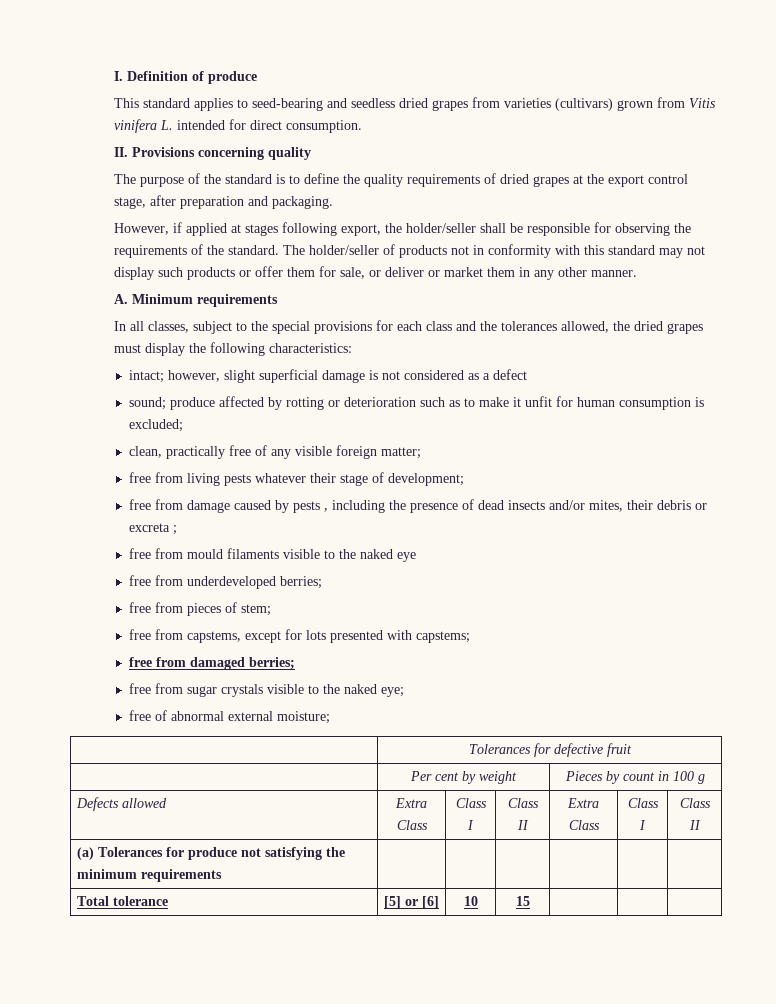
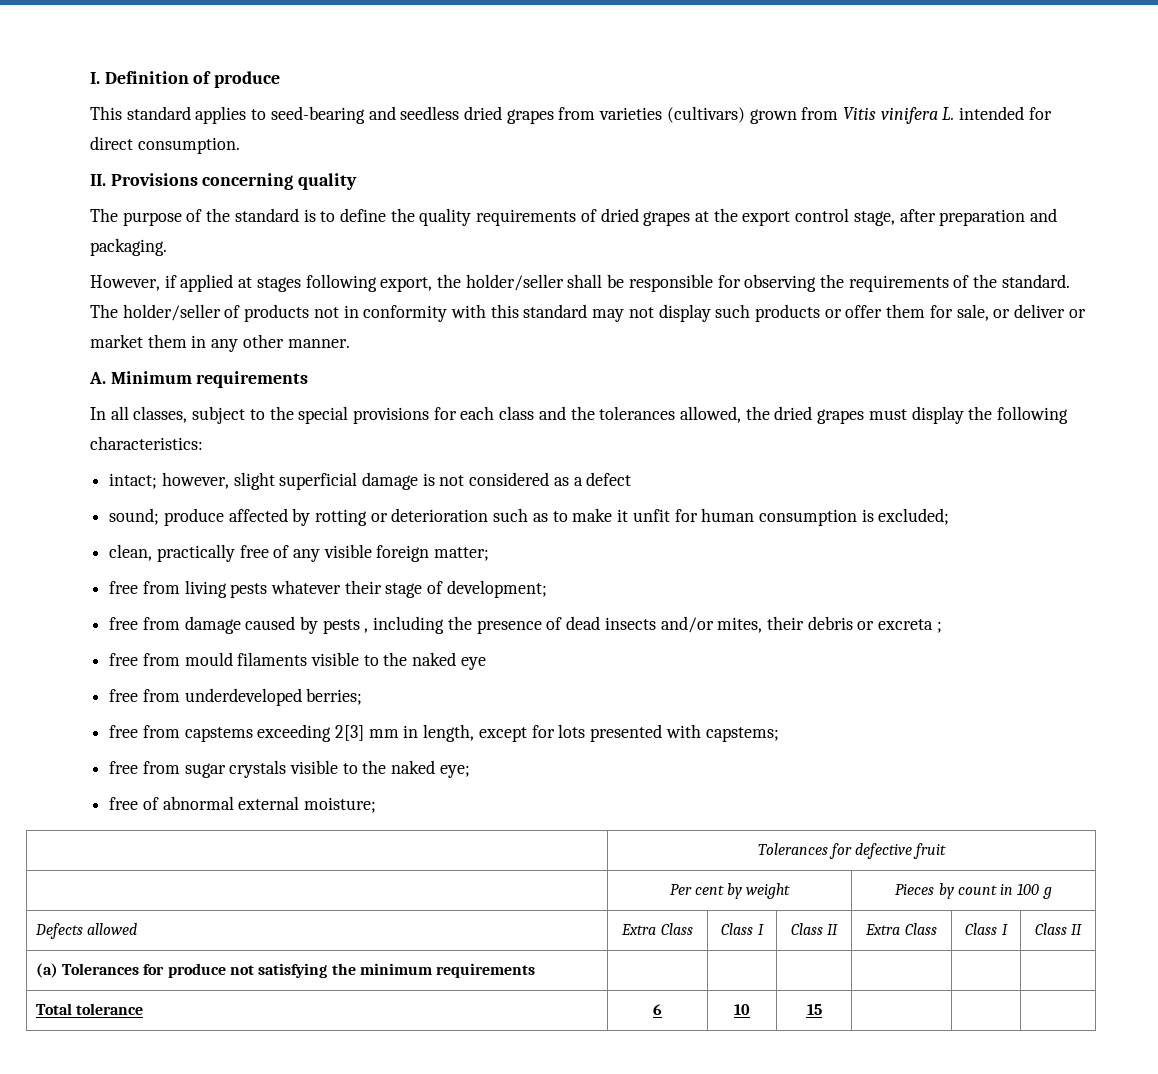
[187,602,272,616] [129,629,242,643] pieces of stem; // free from capstems, -> [184,724,475,742] capstems exceeding 2[3] mm in length,
[129,657,296,670] // free from damaged berries; -> (779, 734) none
[384,896,439,909] [5] or [6] -> [653,1004,662,1015] 6

